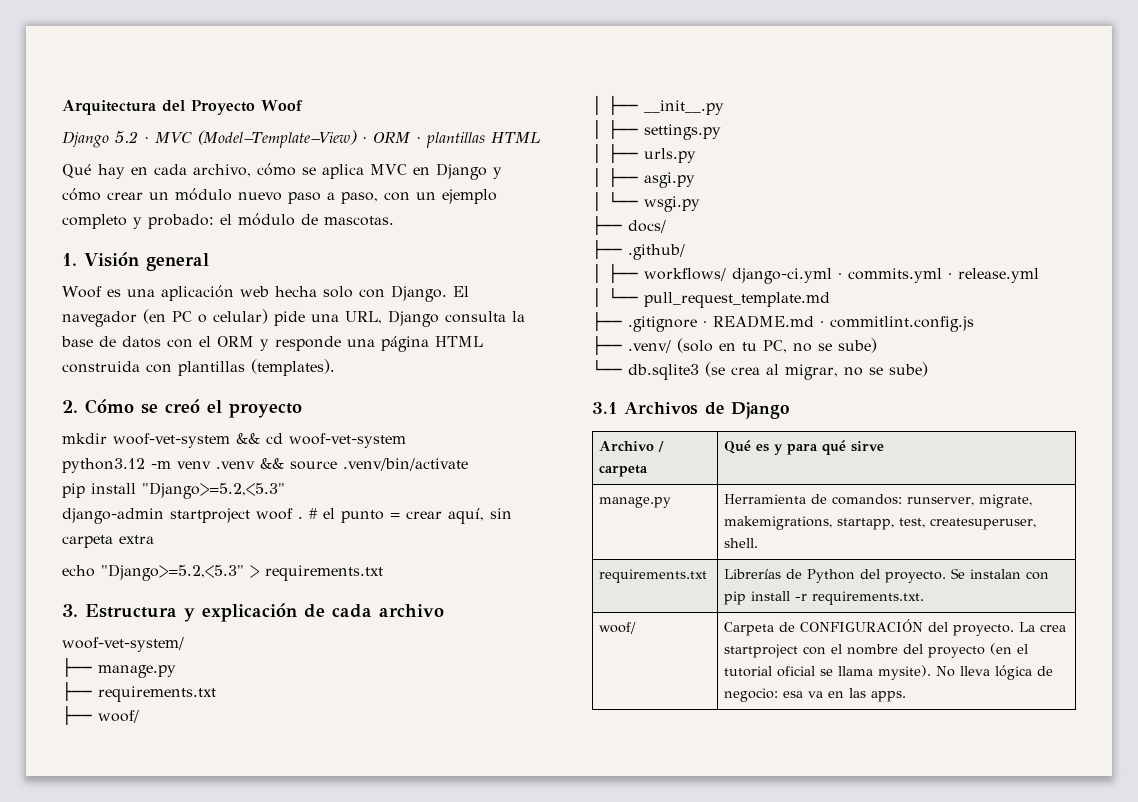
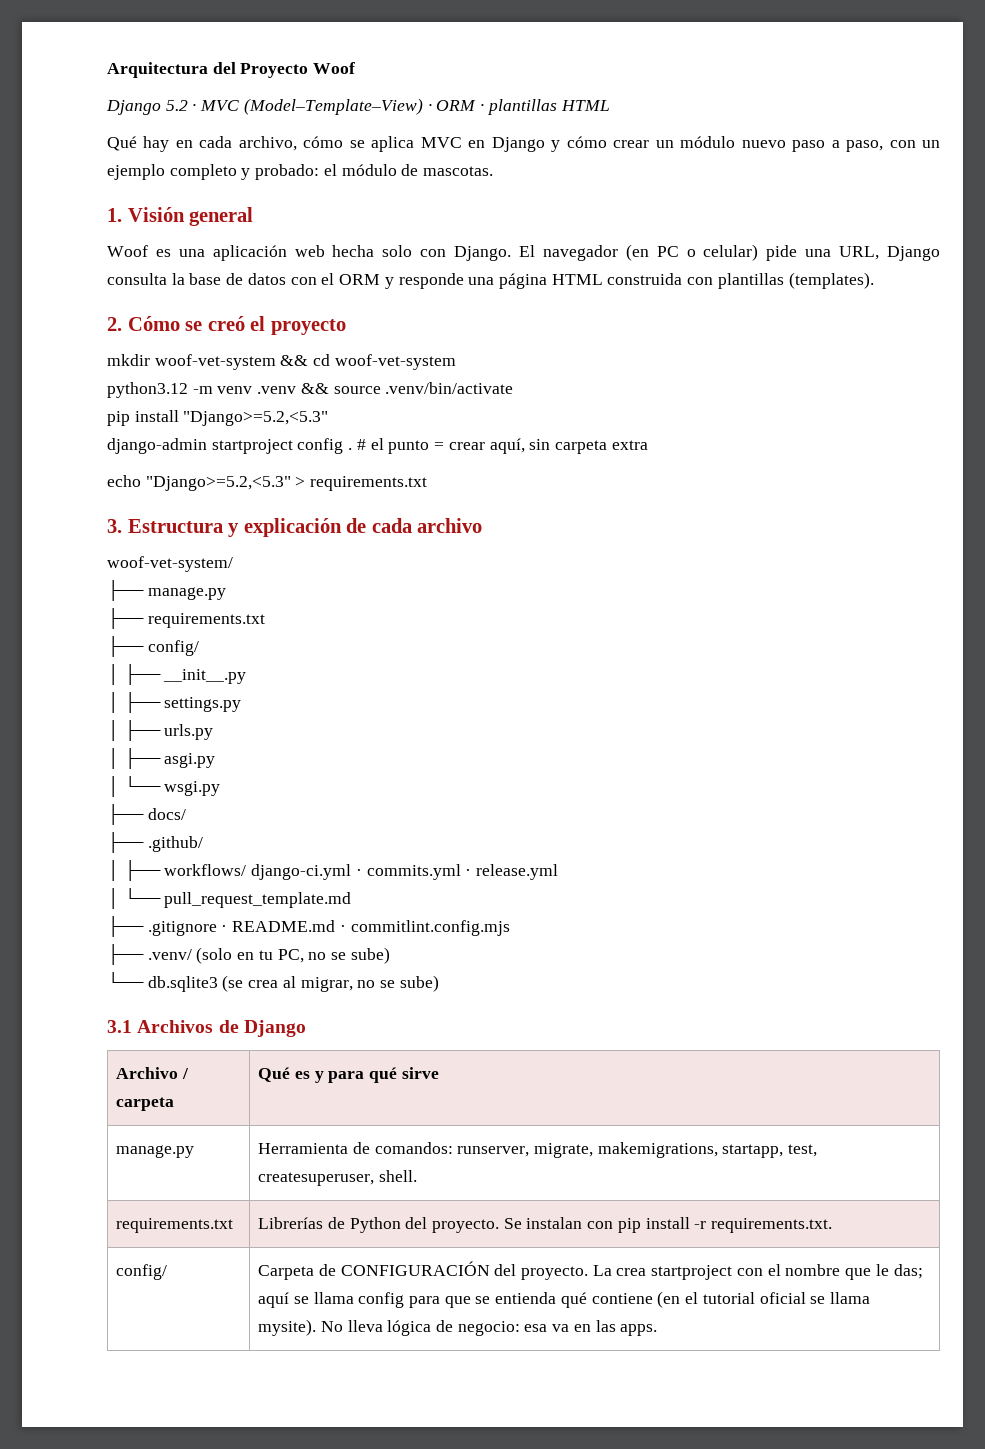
[256,508,293,520] woof -> [297,438,344,454] config
[98,710,139,723] woof/ -> [147,640,199,656] config/
[830,316,974,332] commitlint.config.js -> [350,920,510,936] commitlint.config.mjs
[599,622,637,634] woof/ -> [116,1264,168,1280] config/
[903,644,986,658] del proyecto -> [845,1264,923,1280] [258,1292,653,1308] que le das; aquí se llama config para que se entienda qué contiene

